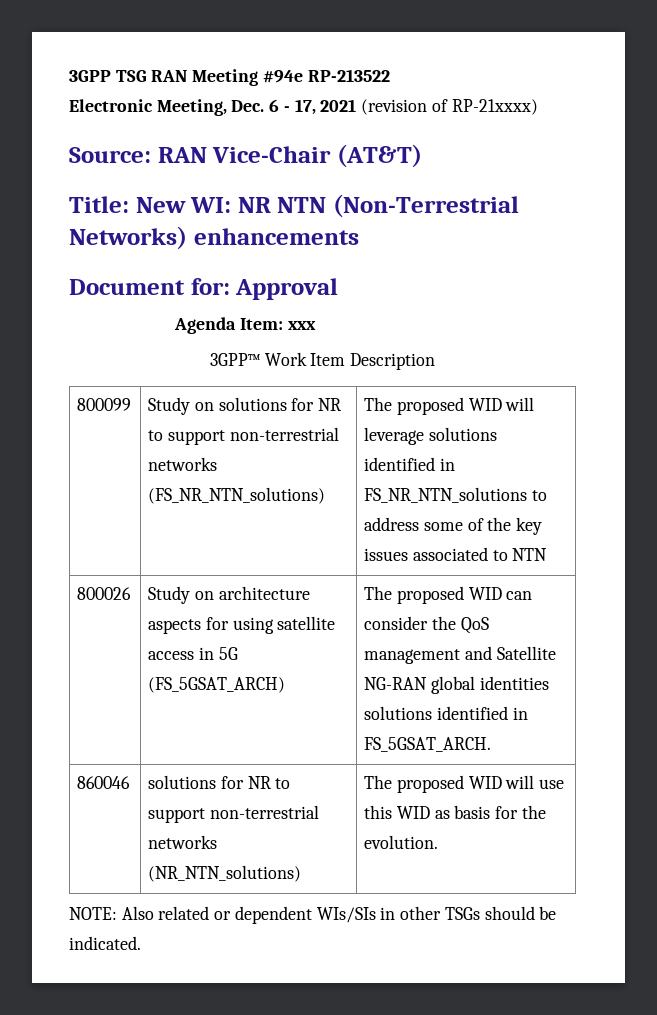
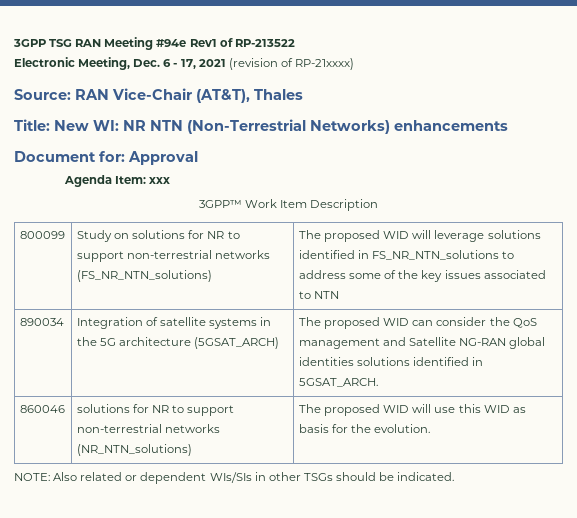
(303, 76) none -> [189,38,233,47] Rev1 of
[336,144,422,168] (AT&T) -> [196,89,303,103] (AT&T), Thales
[77,587,132,600] [148,586,310,604] [148,616,336,634] [148,647,238,660] [148,677,286,693] 800026 | Study on architecture aspects for using satellite access in 5G (FS_5GSAT_ARCH) -> [19,318,64,326] [76,317,272,329] [76,337,280,349] 890034 | Integration of satellite systems in the 5G architecture (5GSAT_ARCH)
[364,737,492,752] FS_5GSAT_ARCH. -> [298,378,378,387] 5GSAT_ARCH.

